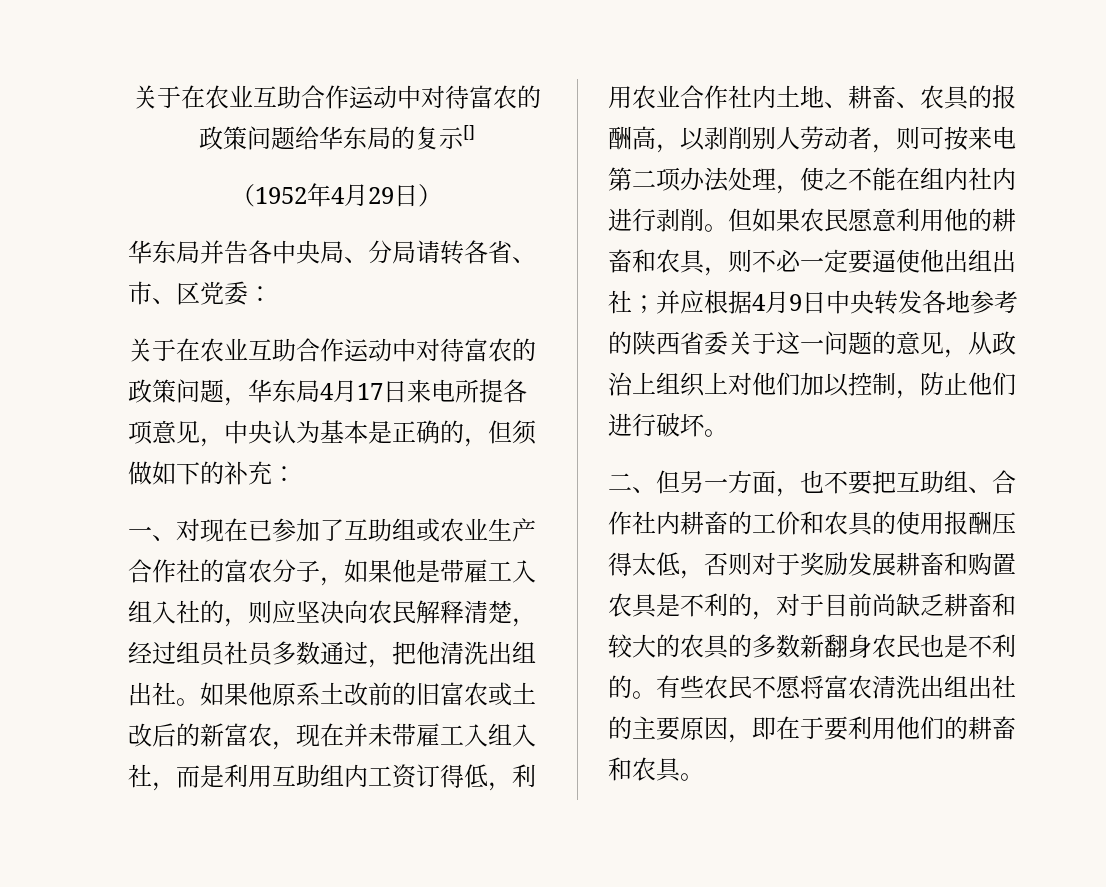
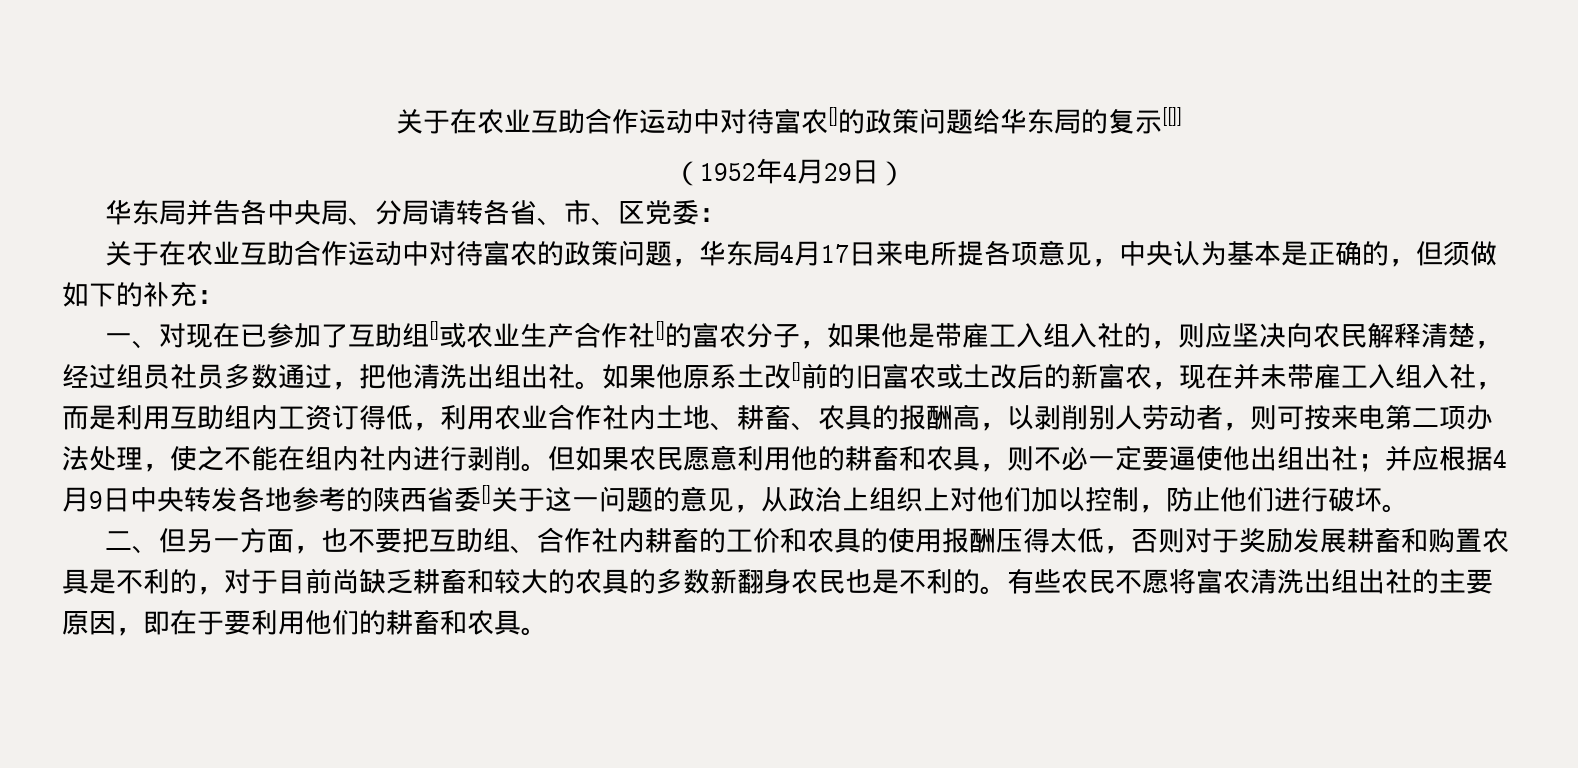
[132,85,517,109] 关于在农业互助合作运动中对待富农 -> [396,107,838,134] 关于在农业互助合作运动中对待富农[]
[462,125,475,140] [] -> [1162,107,1182,126] [[]]
(416, 529) none -> [428,321,439,340] []
(200, 571) none -> [654,321,665,340] []
(368, 694) none -> [791,362,801,381] []
(728, 343) none -> [481,485,491,504] []

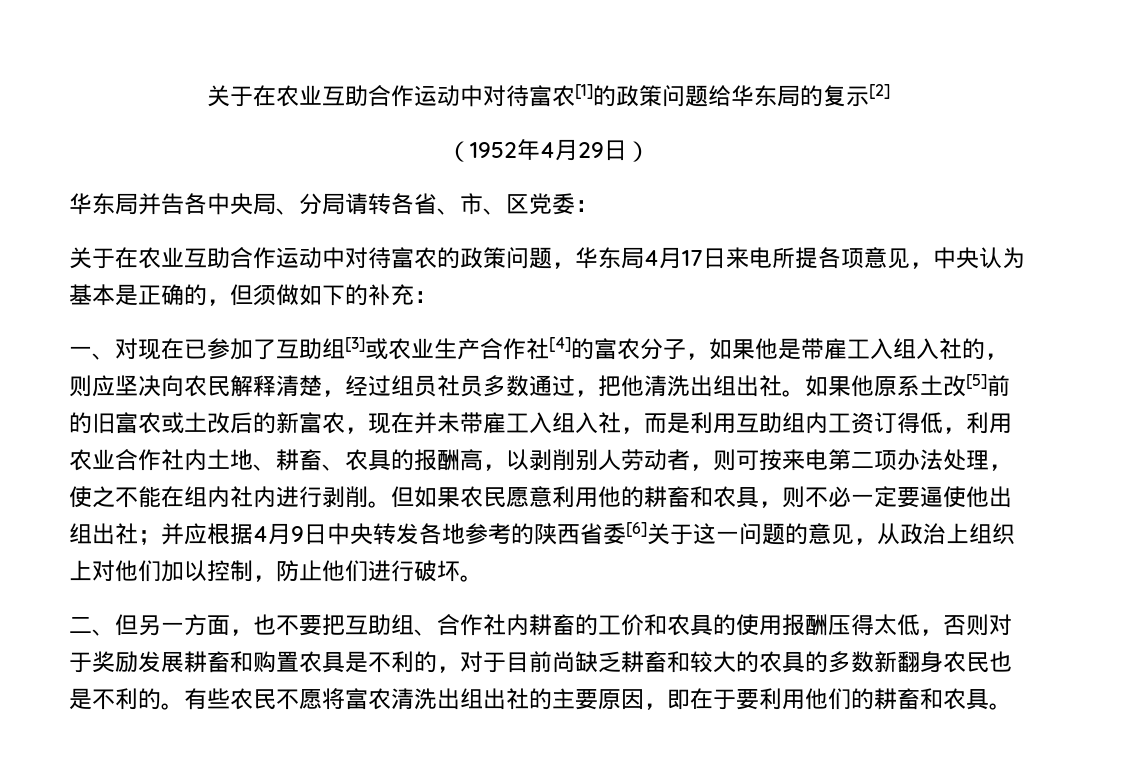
[396,107,838,134] 关于在农业互助合作运动中对待富农[] -> [206,84,593,107] 关于在农业互助合作运动中对待富农[1]
[1162,107,1182,126] [[]] -> [868,84,890,99] [2]
[428,321,439,340] [] -> [345,337,365,352] [3]
[654,321,665,340] [] -> [549,337,571,352] [4]
[791,362,801,381] [] -> [966,374,987,389] [5]
[481,485,491,504] [] -> [626,522,647,537] [6]

